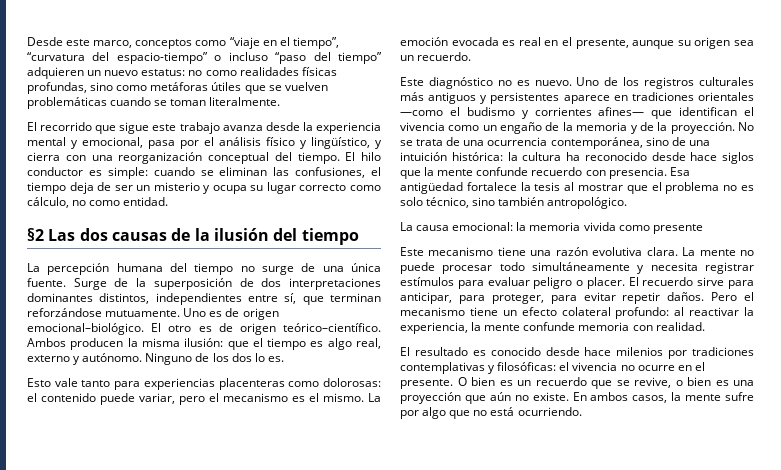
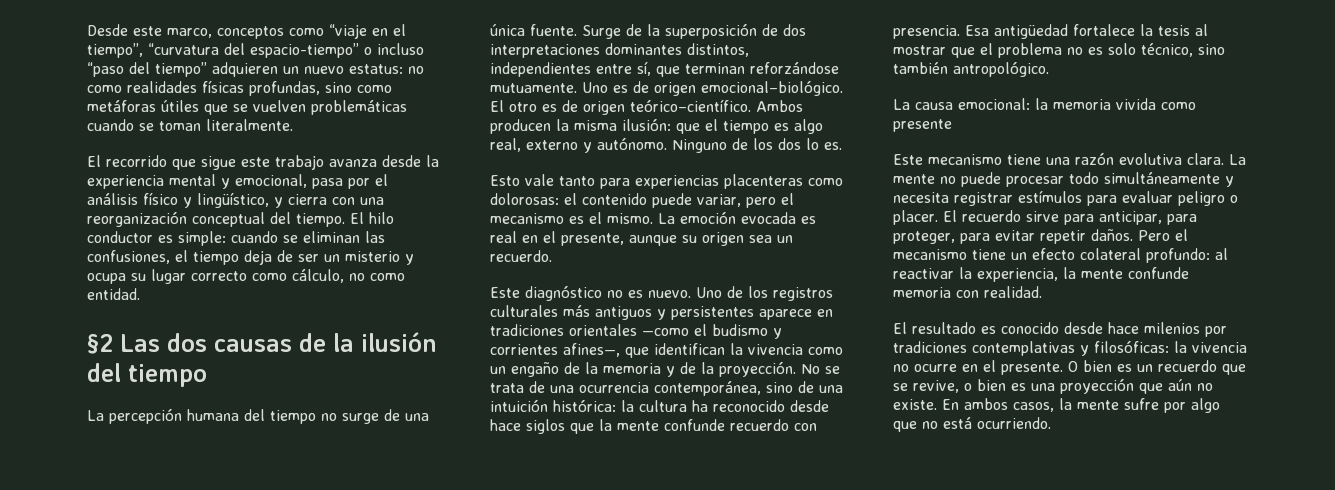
[598,107,645,116] afines— -> [563,343,620,357] afines—,
[744,107,754,116] el -> [730,343,743,355] la
[559,362,570,371] el -> [1174,341,1187,353] la

